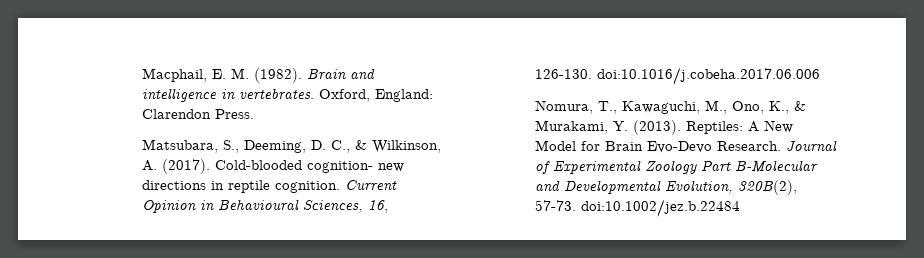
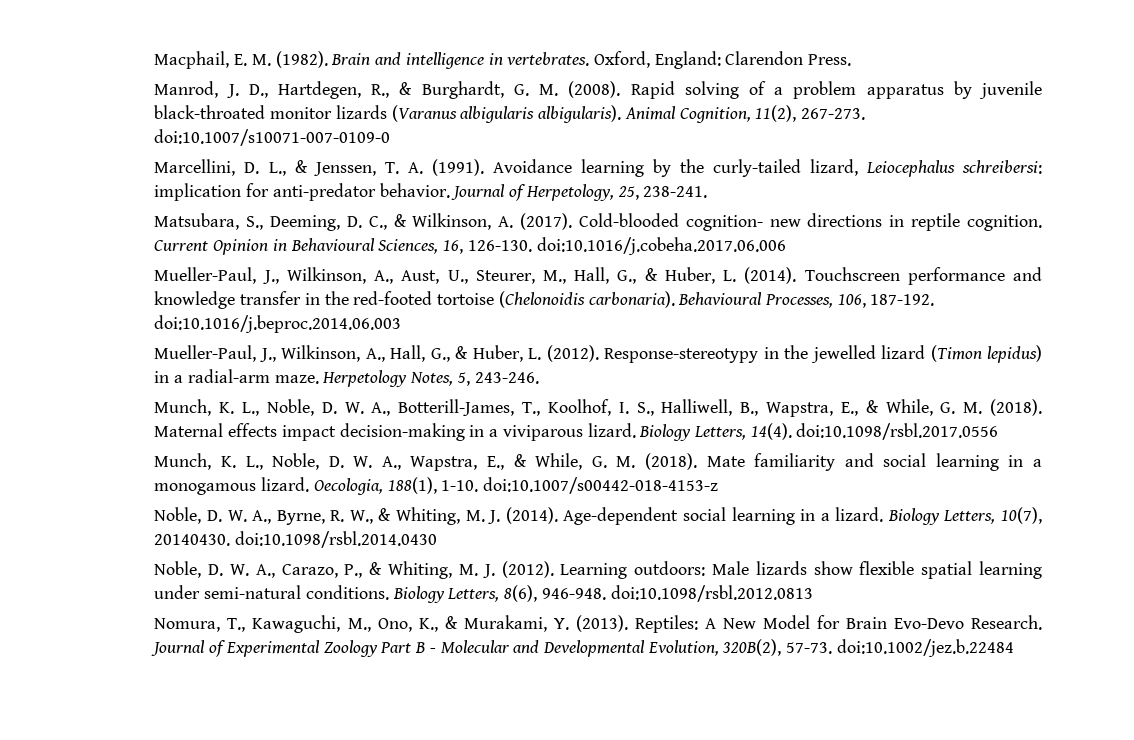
(255, 114) none -> [154,81,1042,99] [154,105,865,123] [154,129,391,146] [154,159,1042,177] [154,183,708,201] // Manrod, J. D., Hartdegen, R., & Burghardt, G. M. (2008). Rapid solving of a problem apparatus by juvenile black-throated monitor lizards (Varanus albigularis albigularis). Animal Cognition, 11(2), 267-273. doi:10.1007/s10071-007-0109-0 // Marcellini, D. L., & Jenssen, T. A. (1991). Avoidance learning by the curly-tailed lizard, Leiocephalus schreibersi: implication for anti-predator behavior. Journal of Herpetology, 25, 238-241.
(821, 76) none -> [154,267,1042,285] [154,291,935,309] [154,315,402,333] [154,345,1042,363] [154,369,539,387] [154,399,1043,417] [154,423,999,441] [154,453,1043,471] [154,477,719,495] [154,507,1043,525] [154,531,438,548] [154,561,1042,579] [154,585,813,603] // Mueller-Paul, J., Wilkinson, A., Aust, U., Steurer, M., Hall, G., & Huber, L. (2014). Touchscreen performance and knowledge transfer in the red-footed tortoise (Chelonoidis carbonaria). Behavioural Processes, 106, 187-192. doi:10.1016/j.beproc.2014.06.003 // Mueller-Paul, J., Wilkinson, A., Hall, G., & Huber, L. (2012). Response-stereotypy in the jewelled lizard (Timon lepidus) in a radial-arm maze. Herpetology Notes, 5, 243-246. // Munch, K. L., Noble, D. W. A., Botterill-James, T., Koolhof, I. S., Halliwell, B., Wapstra, E., & While, G. M. (2018). Maternal effects impact decision-making in a viviparous lizard. Biology Letters, 14(4). doi:10.1098/rsbl.2017.0556 // Munch, K. L., Noble, D. W. A., Wapstra, E., & While, G. M. (2018). Mate familiarity and social learning in a monogamous lizard. Oecologia, 188(1), 1-10. doi:10.1007/s00442-018-4153-z // Noble, D. W. A., Byrne, R. W., & Whiting, M. J. (2014). Age-dependent social learning in a lizard. Biology Letters, 10(7), 20140430. doi:10.1098/rsbl.2014.0430 // Noble, D. W. A., Carazo, P., & Whiting, M. J. (2012). Learning outdoors: Male lizards show flexible spatial learning under semi-natural conditions. Biology Letters, 8(6), 946-948. doi:10.1098/rsbl.2012.0813
[735,160,819,172] B-Molecular -> [415,640,510,653] B - Molecular

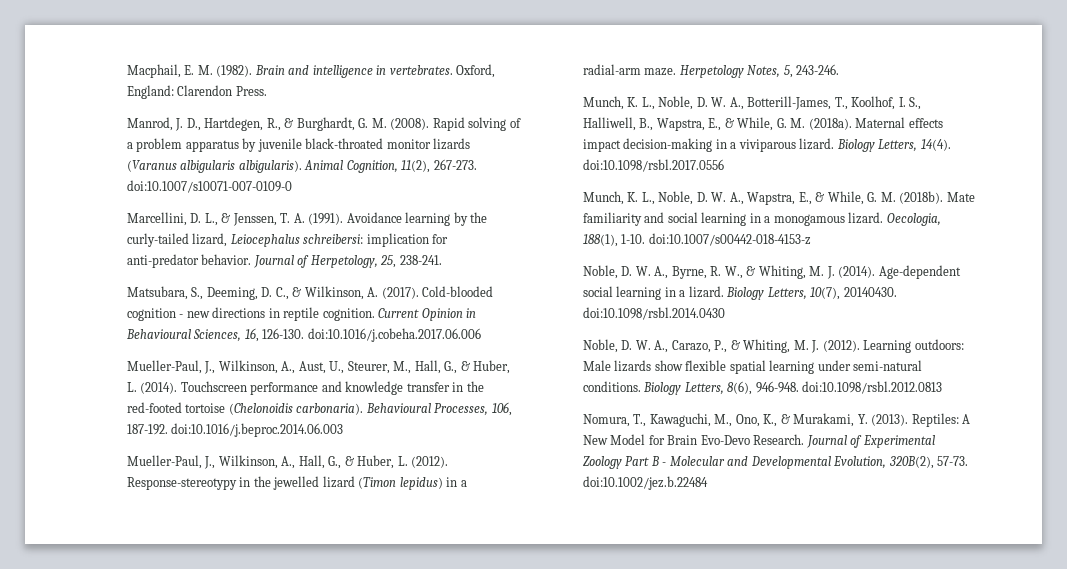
[685,215,763,231] cognition- -> [126,308,184,321] cognition -
[990,399,1043,416] (2018). -> [808,118,852,130] (2018a).
[644,453,697,470] (2018). -> [899,191,944,204] (2018b).

